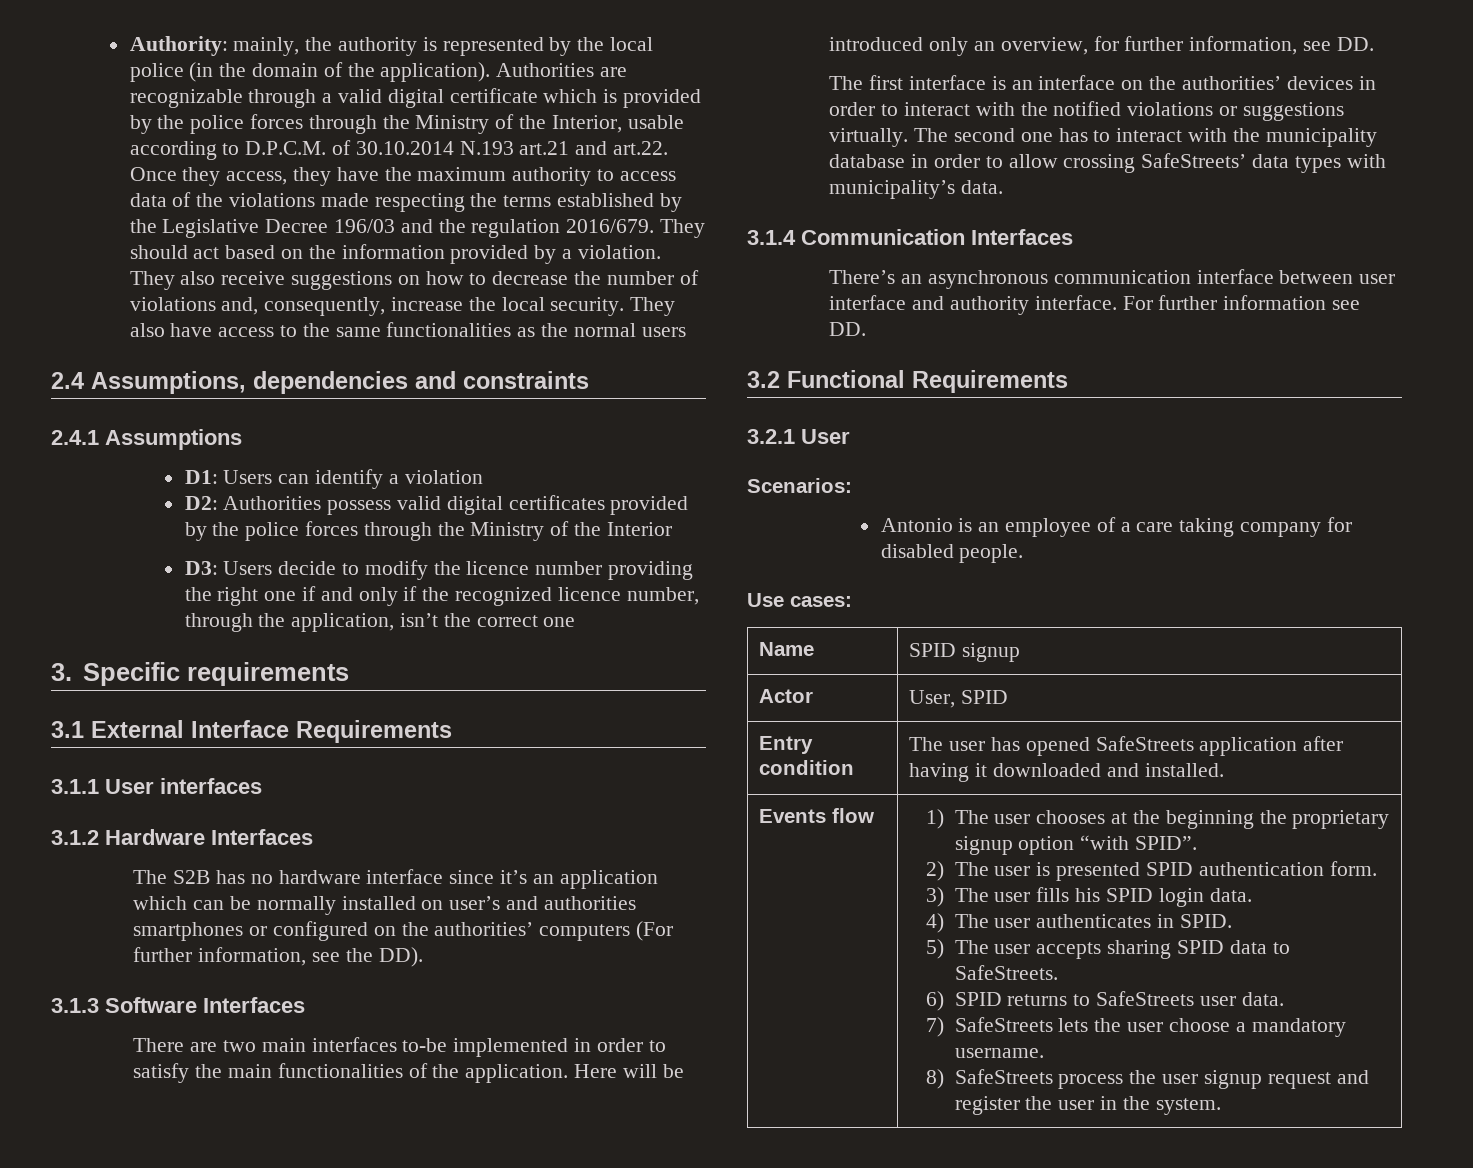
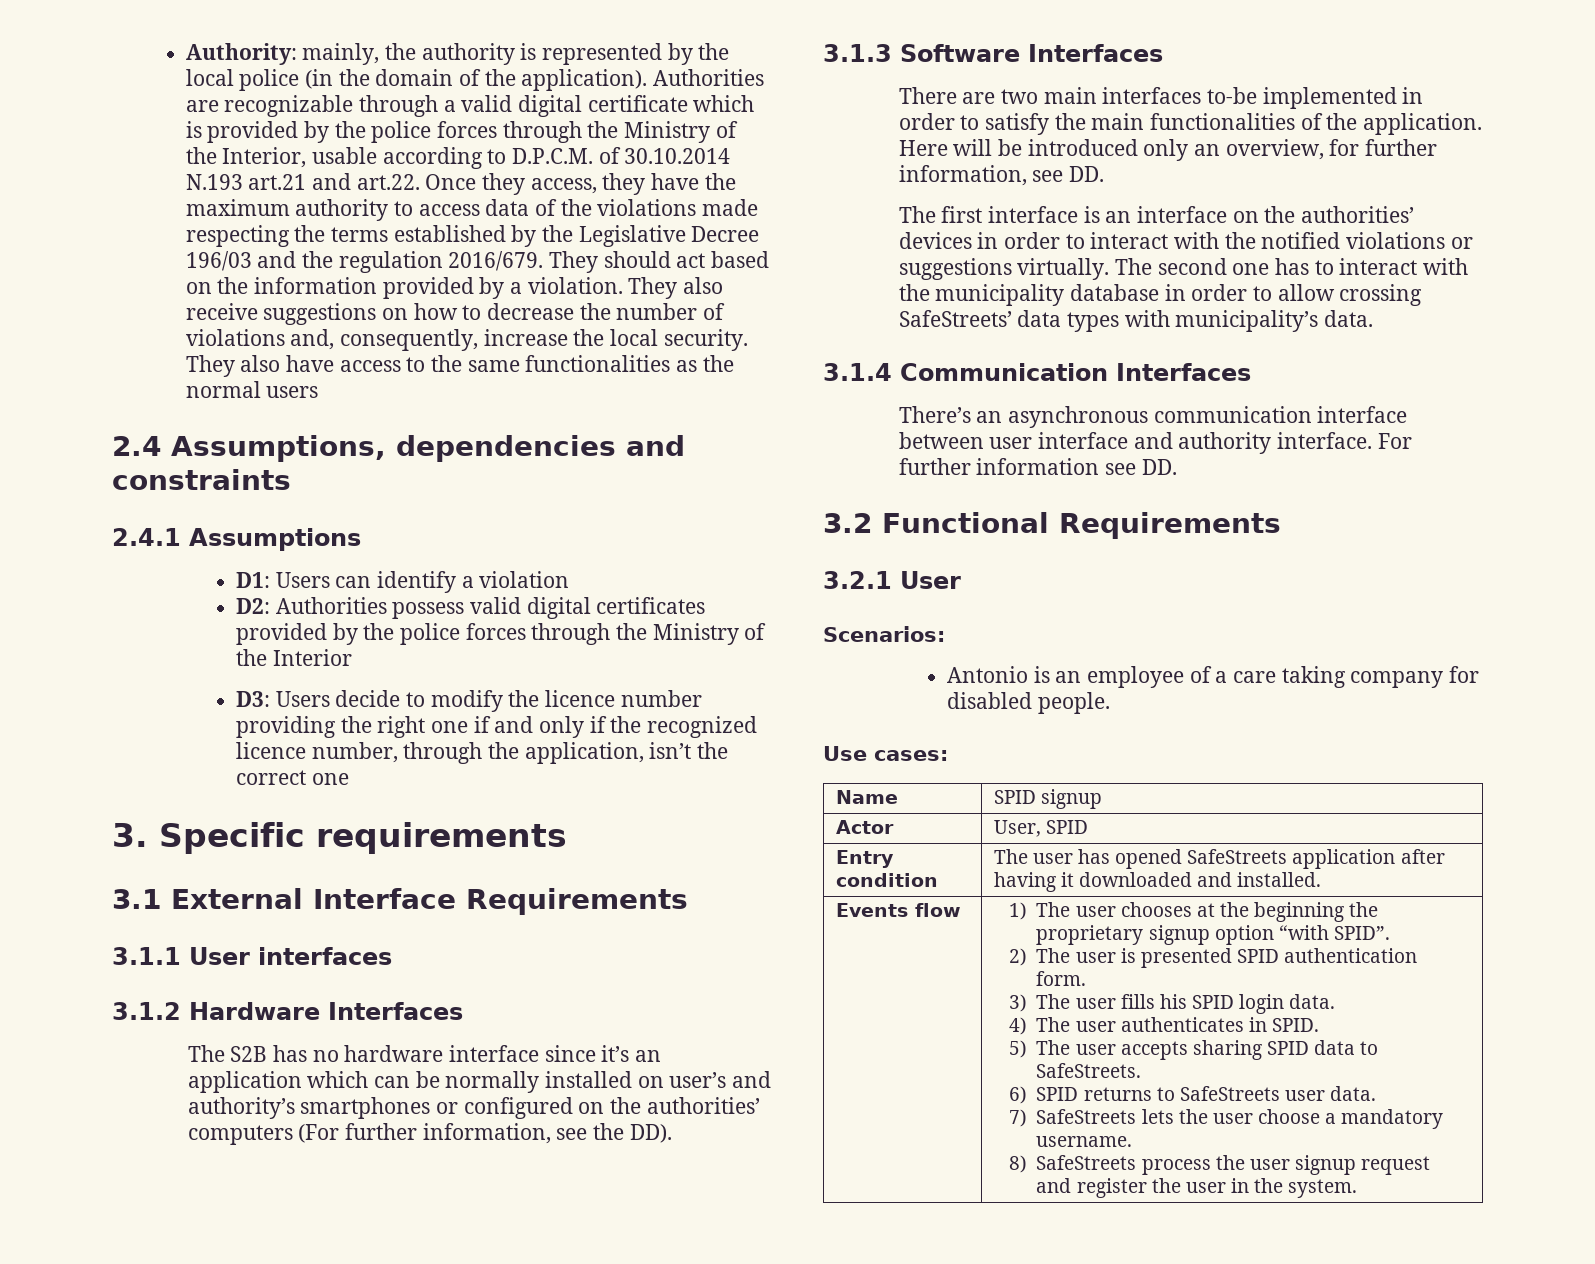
[543,896,636,910] authorities -> [187,1097,295,1119] authority’s

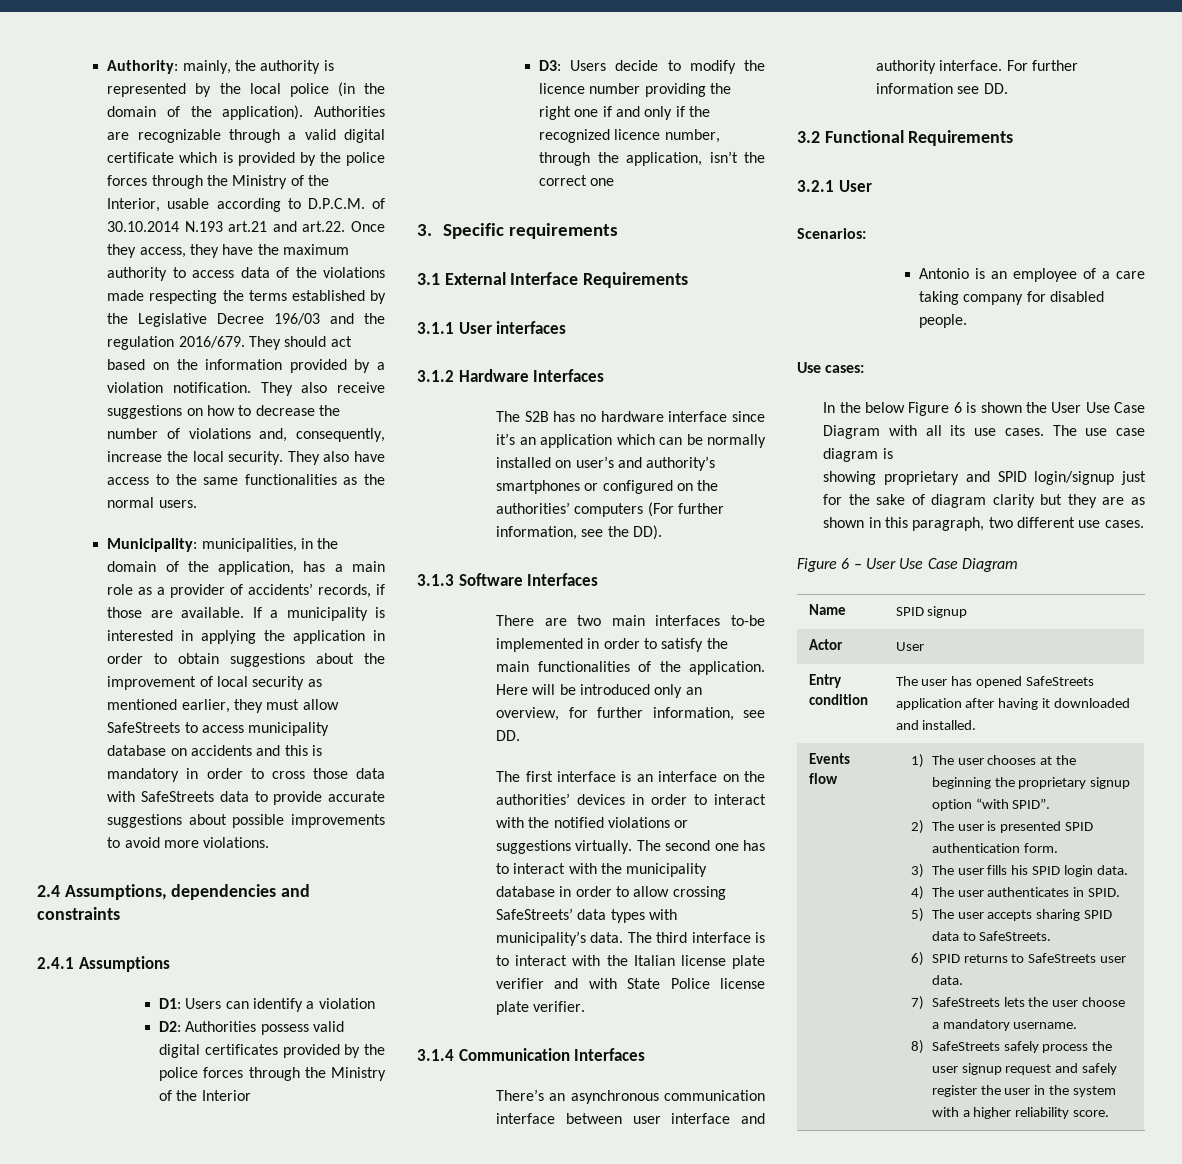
[527,277,623,294] violation. -> [107,382,251,393] violation notification.
[266,386,319,398] users -> [158,500,197,508] [107,538,339,552] [107,561,385,575] [107,583,385,598] [107,607,386,621] [107,630,385,644] [107,653,385,667] [107,676,322,690] [107,699,339,713] [107,722,330,736] [107,745,322,756] [107,768,385,782] [107,791,385,805] [107,814,385,828] [107,837,270,848] users. // Municipality: municipalities, in the domain of the application, has a main role as a provider of accidents’ records, if those are available. If a municipality is interested in applying the application in order to obtain suggestions about the improvement of local security as mentioned earlier, they must allow SafeStreets to access municipality database on accidents and this is mandatory in order to cross those data with SafeStreets data to provide accurate suggestions about possible improvements to avoid more violations.
(1374, 318) none -> [627,932,765,943] [496,955,765,969] [496,978,765,989] [496,1001,586,1015] The third interface is to interact with the Italian license plate verifier and with State Police license plate verifier.
(948, 755) none -> [823,402,1145,416] [823,425,1145,439] [823,448,893,462] [823,471,1146,485] [823,494,1145,508] [823,517,1144,531] [797,558,1018,572] // In the below Figure 6 is shown the User Use Case Diagram with all its use cases. The use case diagram is // showing proprietary and SPID login/signup just for the sake of diagram clarity but they are as shown in this paragraph, two different use cases. // Figure 6 – User Use Case Diagram
[993,820,1088,837] User, SPID -> [895,642,924,651] User
(1137, 1162) none -> [1003,1041,1039,1053] safely
(1072, 1185) none -> [1082,1063,1118,1075] safely
[1288,1179,1358,1198] system. -> [1073,1086,1117,1097] [931,1107,1110,1119] system with a higher reliability score.

